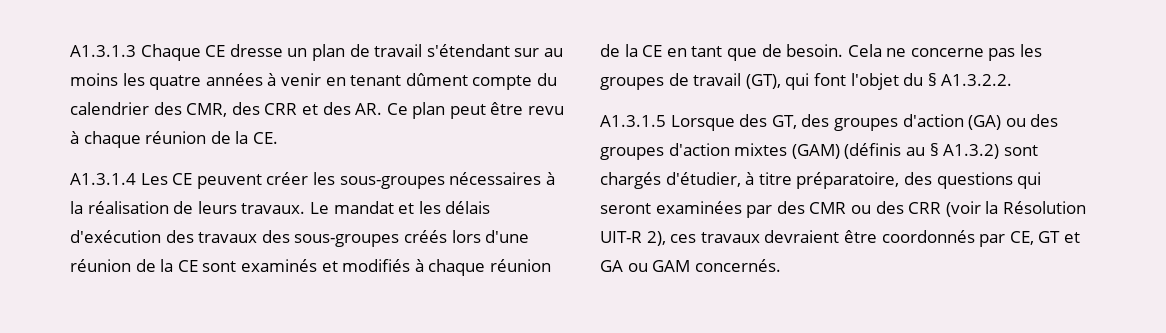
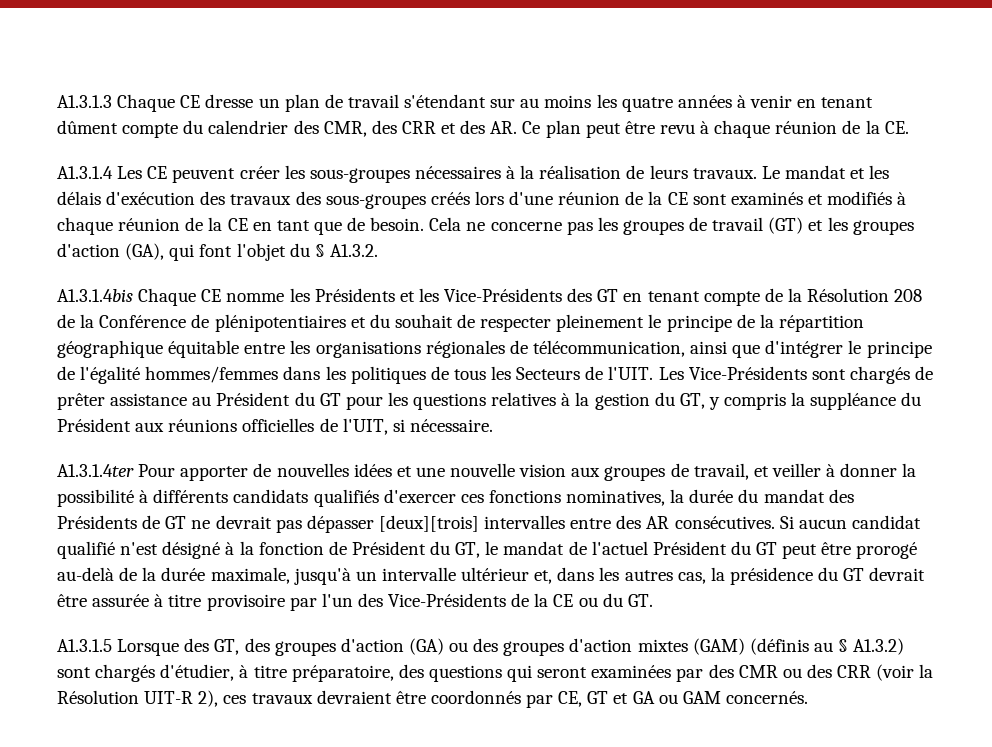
[745,74,781,89] (GT), -> [768,217,914,235] [57,243,165,260] (GT) et les groupes d'action (GA),
[941,74,1013,86] A1.3.2.2. -> [329,244,378,257] [57,288,923,306] [57,314,864,332] [57,340,932,358] [57,366,934,384] [57,392,922,410] [57,418,493,435] [57,463,917,481] [57,489,854,507] [57,515,921,533] [57,541,918,559] [57,567,926,585] [57,593,653,611] A1.3.2. // A1.3.1.4bis Chaque CE nomme les Présidents et les Vice-Présidents des GT en tenant compte de la Résolution 208 de la Conférence de plénipotentiaires et du souhait de respecter pleinement le principe de la répartition géographique équitable entre les organisations régionales de télécommunication, ainsi que d'intégrer le principe de l'égalité hommes/femmes dans les politiques de tous les Secteurs de l'UIT. Les Vice-Présidents sont chargés de prêter assistance au Président du GT pour les questions relatives à la gestion du GT, y compris la suppléance du Président aux réunions officielles de l'UIT, si nécessaire. // A1.3.1.4ter Pour apporter de nouvelles idées et une nouvelle vision aux groupes de travail, et veiller à donner la possibilité à différents candidats qualifiés d'exercer ces fonctions nominatives, la durée du mandat des Présidents de GT ne devrait pas dépasser [deux][trois] intervalles entre des AR consécutives. Si aucun candidat qualifié n'est désigné à la fonction de Président du GT, le mandat de l'actuel Président du GT peut être prorogé au-delà de la durée maximale, jusqu'à un intervalle ultérieur et, dans les autres cas, la présidence du GT devrait être assurée à titre provisoire par l'un des Vice-Présidents de la CE ou du GT.

